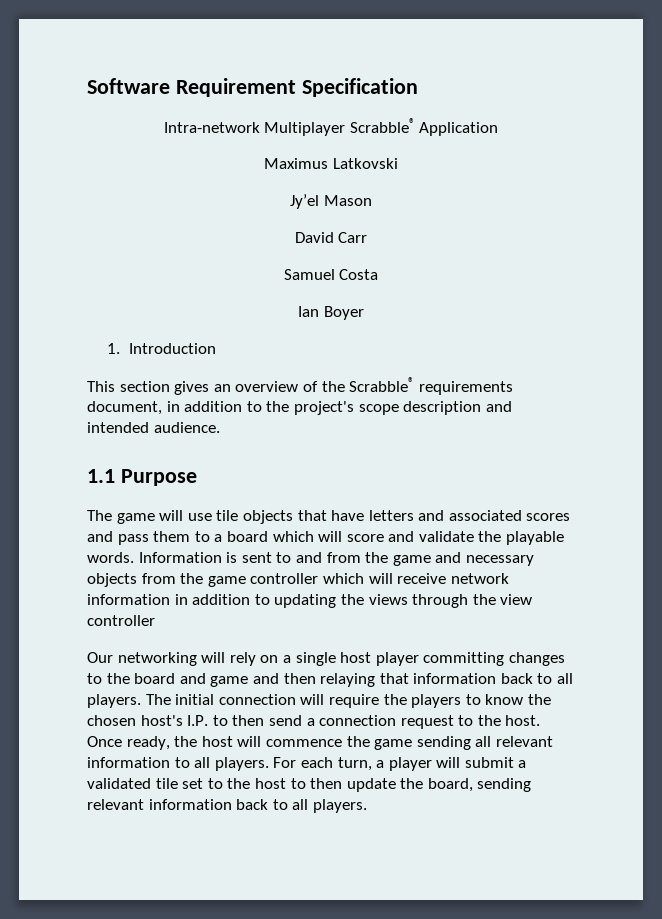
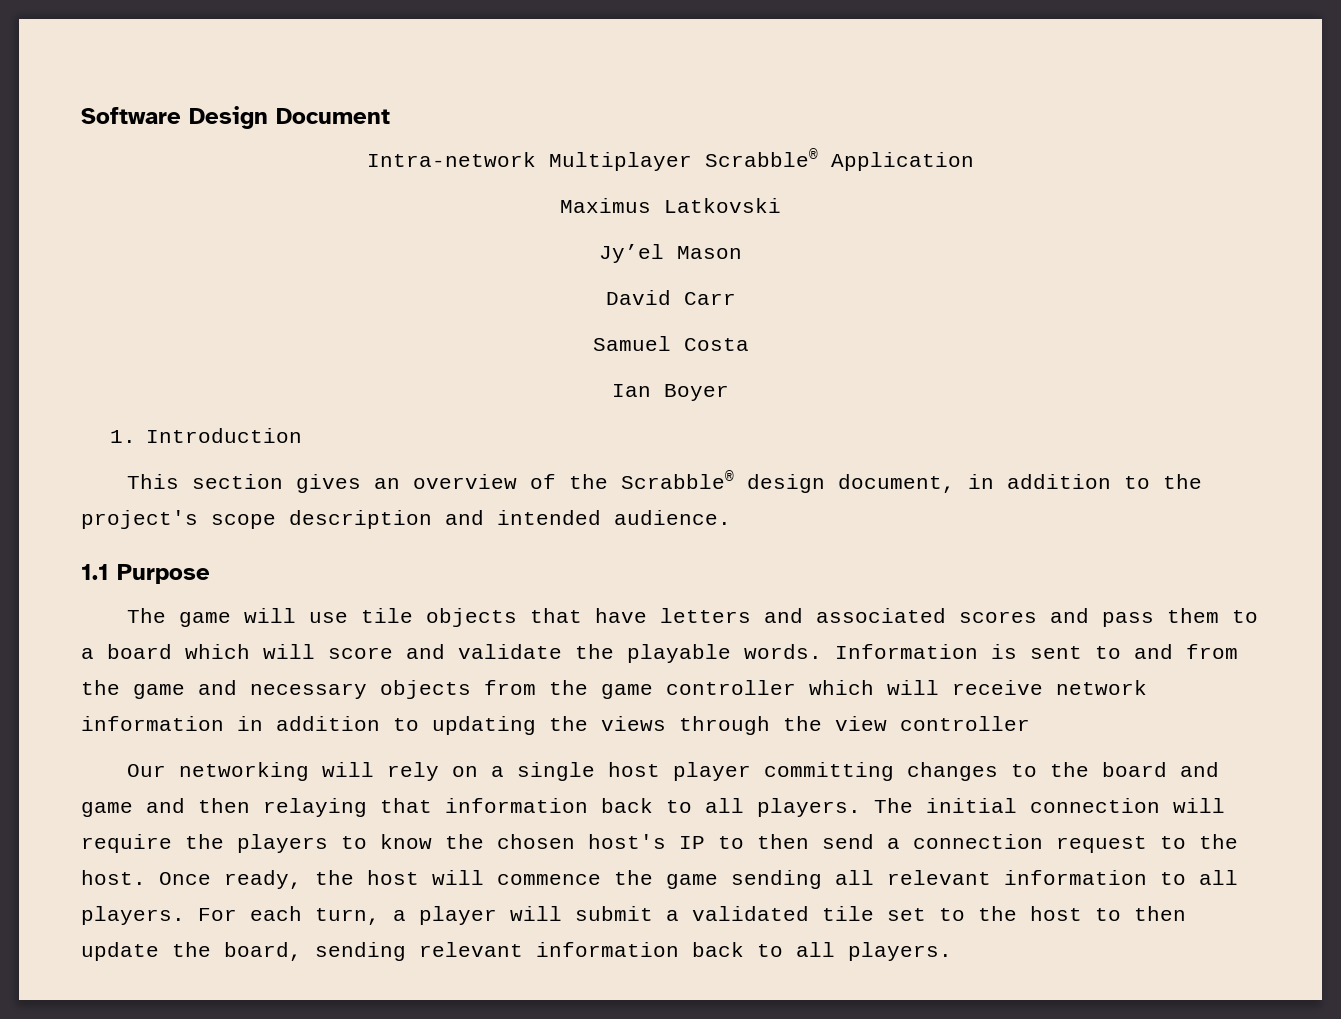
[175,78,418,97] Requirement Specification -> [189,106,390,129] Design Document
[418,381,513,395] requirements -> [747,474,826,493] design
[187,715,209,726] I.P. -> [679,836,705,849] IP

